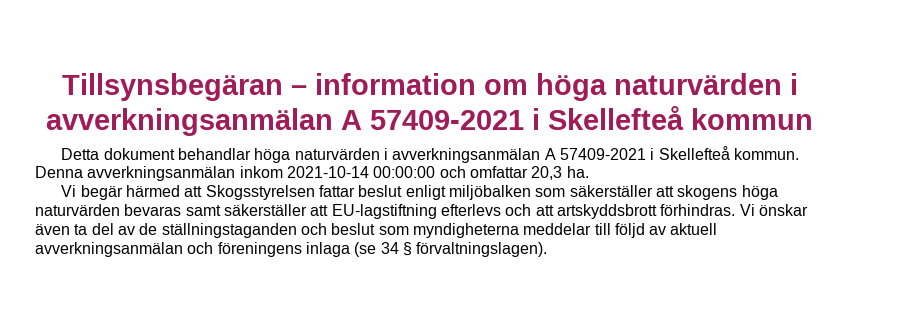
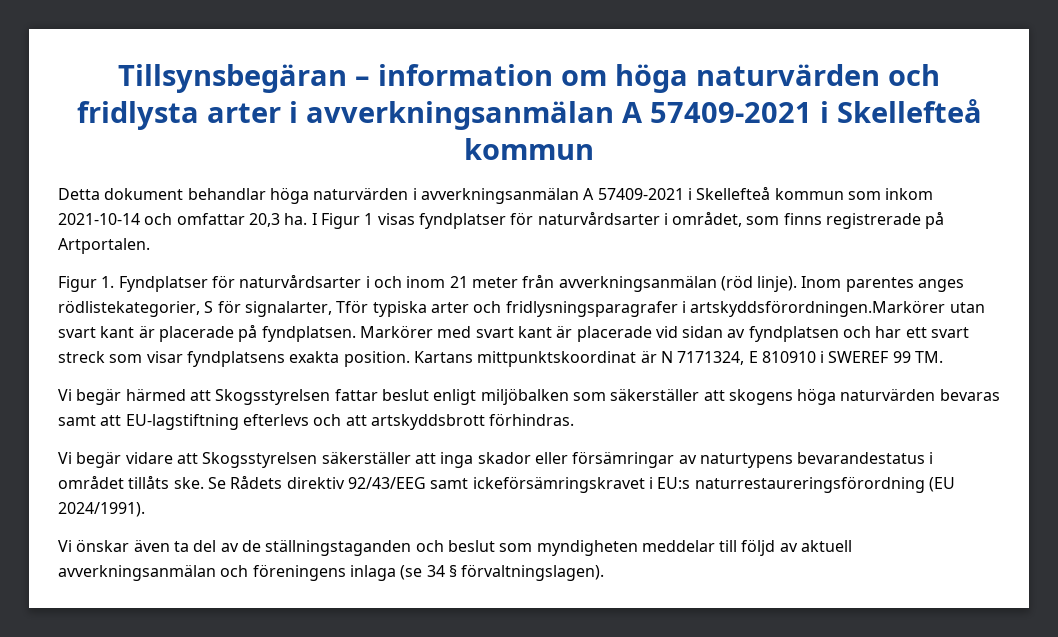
(782, 84) none -> [888,64,940,86] [76,101,281,130] och fridlysta arter
[733,148,799,160] [35,166,236,181] kommun. Denna avverkningsanmälan -> [774,188,881,200] kommun som
[373,166,436,178] 00:00:00 -> (140, 219) none
(589, 172) none -> [311,211,945,229] [58,238,150,254] [58,274,965,292] [58,300,985,317] [58,324,970,342] [58,350,944,367] I Figur 1 visas fyndplatser för naturvårdsarter i området, som finns registrerade på Artportalen. // Figur 1. Fyndplatser för naturvårdsarter i och inom 21 meter från avverkningsanmälan (röd linje). Inom parentes anges rödlistekategorier, S för signalarter, Tför typiska arter och fridlysningsparagrafer i artskyddsförordningen.Markörer utan svart kant är placerade på fyndplatsen. Markörer med svart kant är placerade vid sidan av fyndplatsen och har ett svart streck som visar fyndplatsens exakta position. Kartans mittpunktskoordinat är N 7171324, E 810910 i SWEREF 99 TM.
[223,204,307,216] säkerställer -> (96, 420) none
(736, 210) none -> [58,451,934,468] [58,475,955,493] [58,502,145,517] // Vi begär vidare att Skogsstyrelsen säkerställer att inga skador eller försämringar av naturtypens bevarandestatus i området tillåts ske. Se Rådets direktiv 92/43/EEG samt ickeförsämringskravet i EU:s naturrestaureringsförordning (EU 2024/1991). //
[412,223,519,238] myndigheterna -> [536,540,638,556] myndigheten

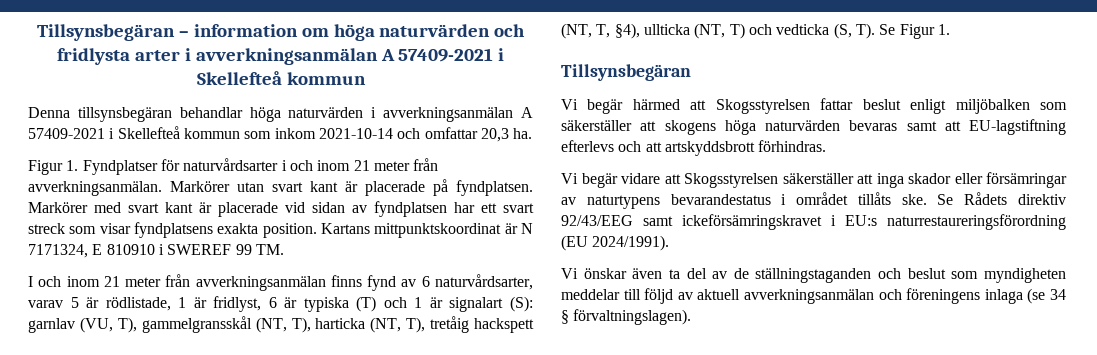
[58,188,184,200] Detta dokument -> [28,107,172,122] Denna tillsynsbegäran
[311,211,945,229] [58,238,150,254] I Figur 1 visas fyndplatser för naturvårdsarter i området, som finns registrerade på Artportalen. -> (533, 133) none
[558,275,965,292] [58,300,946,317] avverkningsanmälan (röd linje). Inom parentes anges rödlistekategorier, S för signalarter, Tför typiska arter och fridlysningsparagrafer i artskyddsförordningen.Markörer -> [28,181,230,196] avverkningsanmälan. Markörer
[843,326,872,338] och -> (447, 209) none
(944, 357) none -> [28,274,533,291] [28,296,534,312] [28,316,534,333] [561,23,950,39] [561,64,691,81] // I och inom 21 meter från avverkningsanmälan finns fynd av 6 naturvårdsarter, varav 5 är rödlistade, 1 är fridlyst, 6 är typiska (T) och 1 är signalart (S): garnlav (VU, T), gammelgransskål (NT, T), harticka (NT, T), tretåig hackspett (NT, T, §4), ullticka (NT, T) och vedticka (S, T). Se Figur 1. // Tillsynsbegäran

